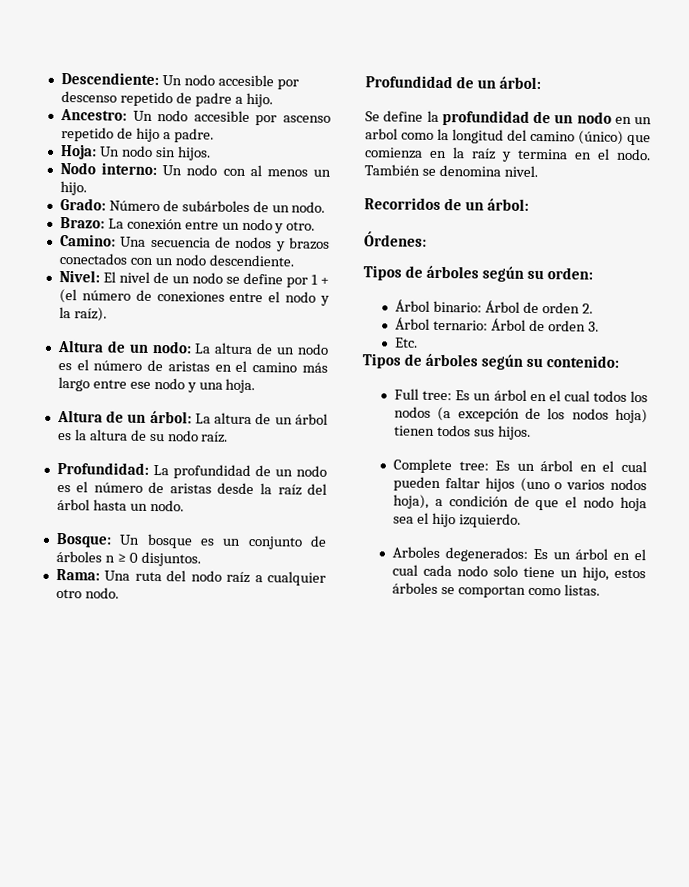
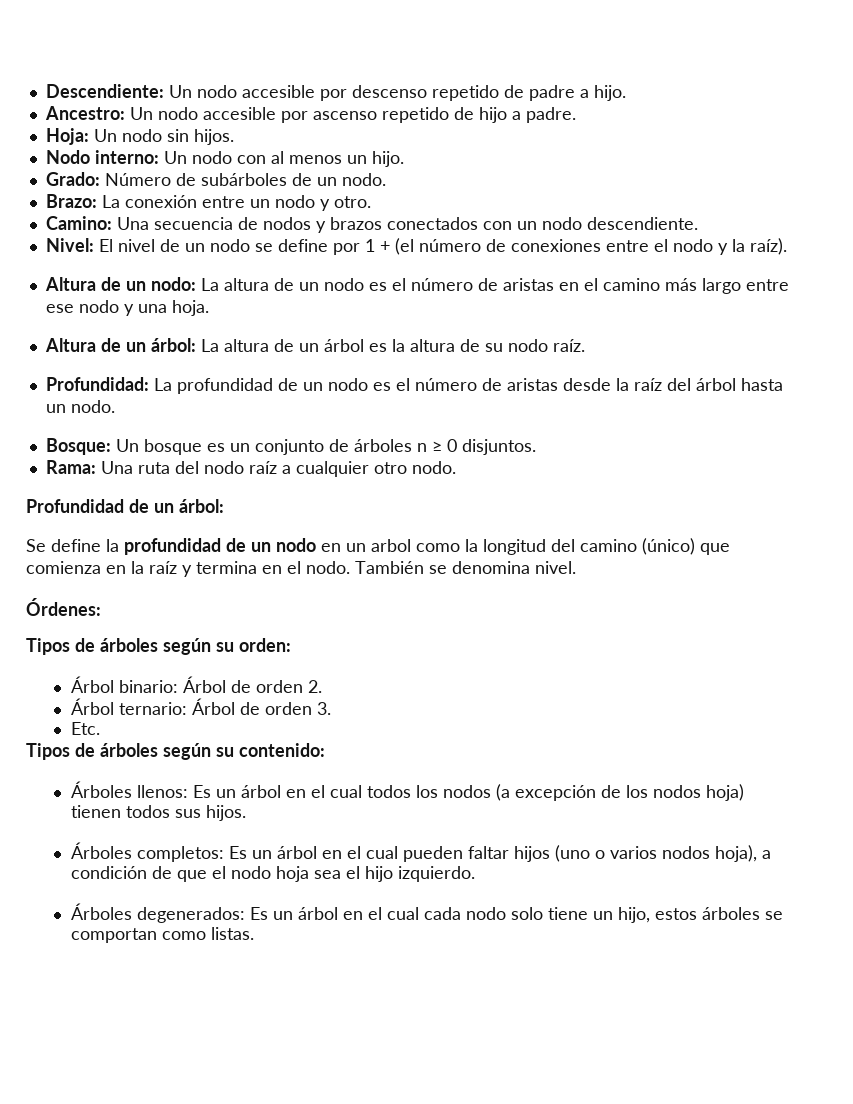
[364,197,529,211] // Recorridos de un árbol: -> (576, 567) none
[394,388,453,401] Full tree: -> [70,781,188,798] Árboles llenos:
[393,458,489,474] Complete tree: -> [70,842,224,862] Árboles completos:
[392,546,441,559] Arboles -> [70,903,132,920] Árboles

